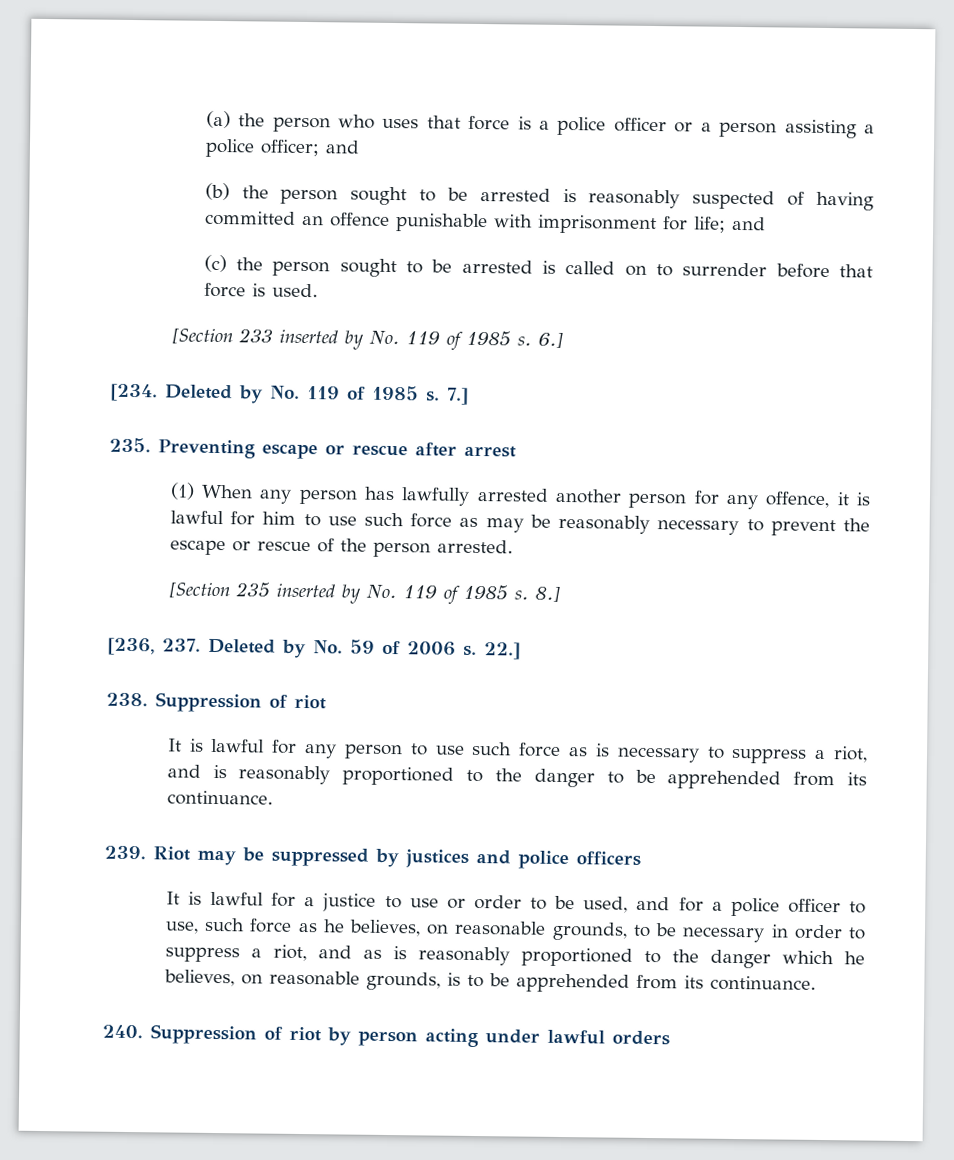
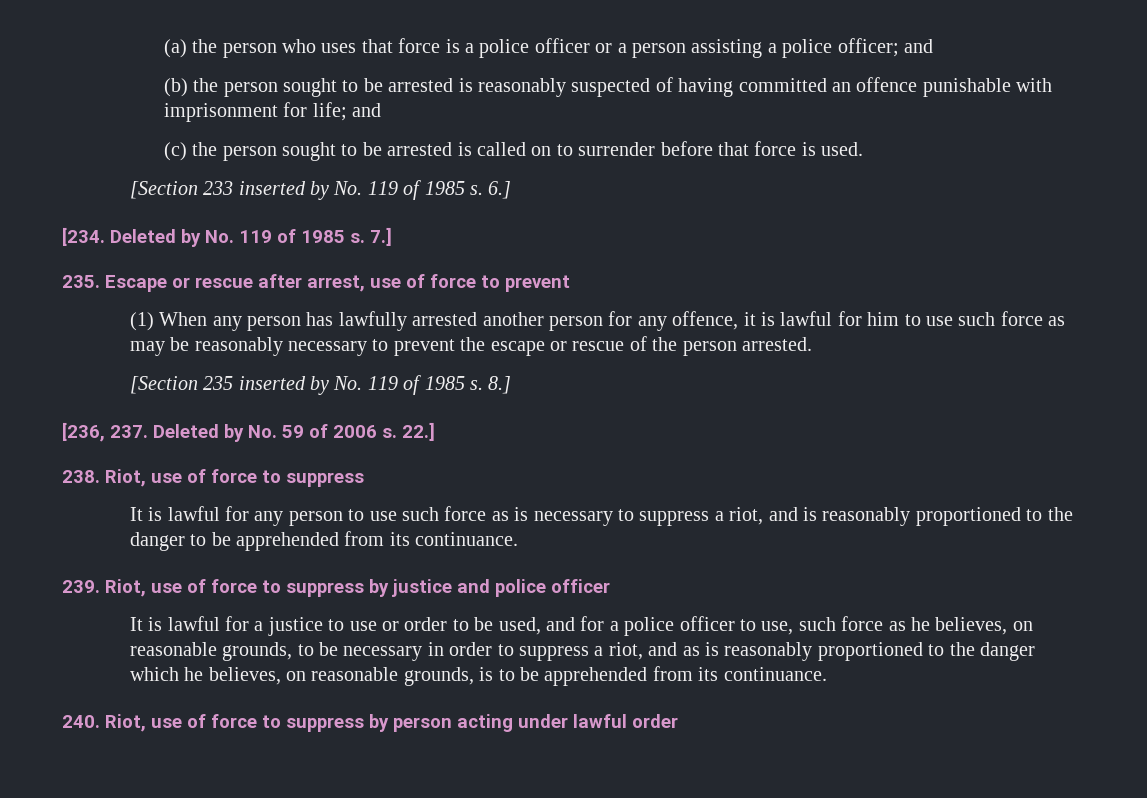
[158,439,318,460] Preventing escape -> [105,275,167,292] Escape
[464,445,517,458] arrest -> [307,274,570,292] arrest, use of force to prevent
[155,692,327,713] Suppression of riot -> [105,469,364,487] Riot, use of force to suppress
[153,846,469,868] Riot may be suppressed by justices -> [105,579,452,597] Riot, use of force to suppress by justice
[576,851,641,866] officers -> [551,579,610,593] officer
[150,1024,322,1045] Suppression of riot -> [105,714,364,732] Riot, use of force to suppress
[612,1030,670,1046] orders -> [632,714,678,728] order

